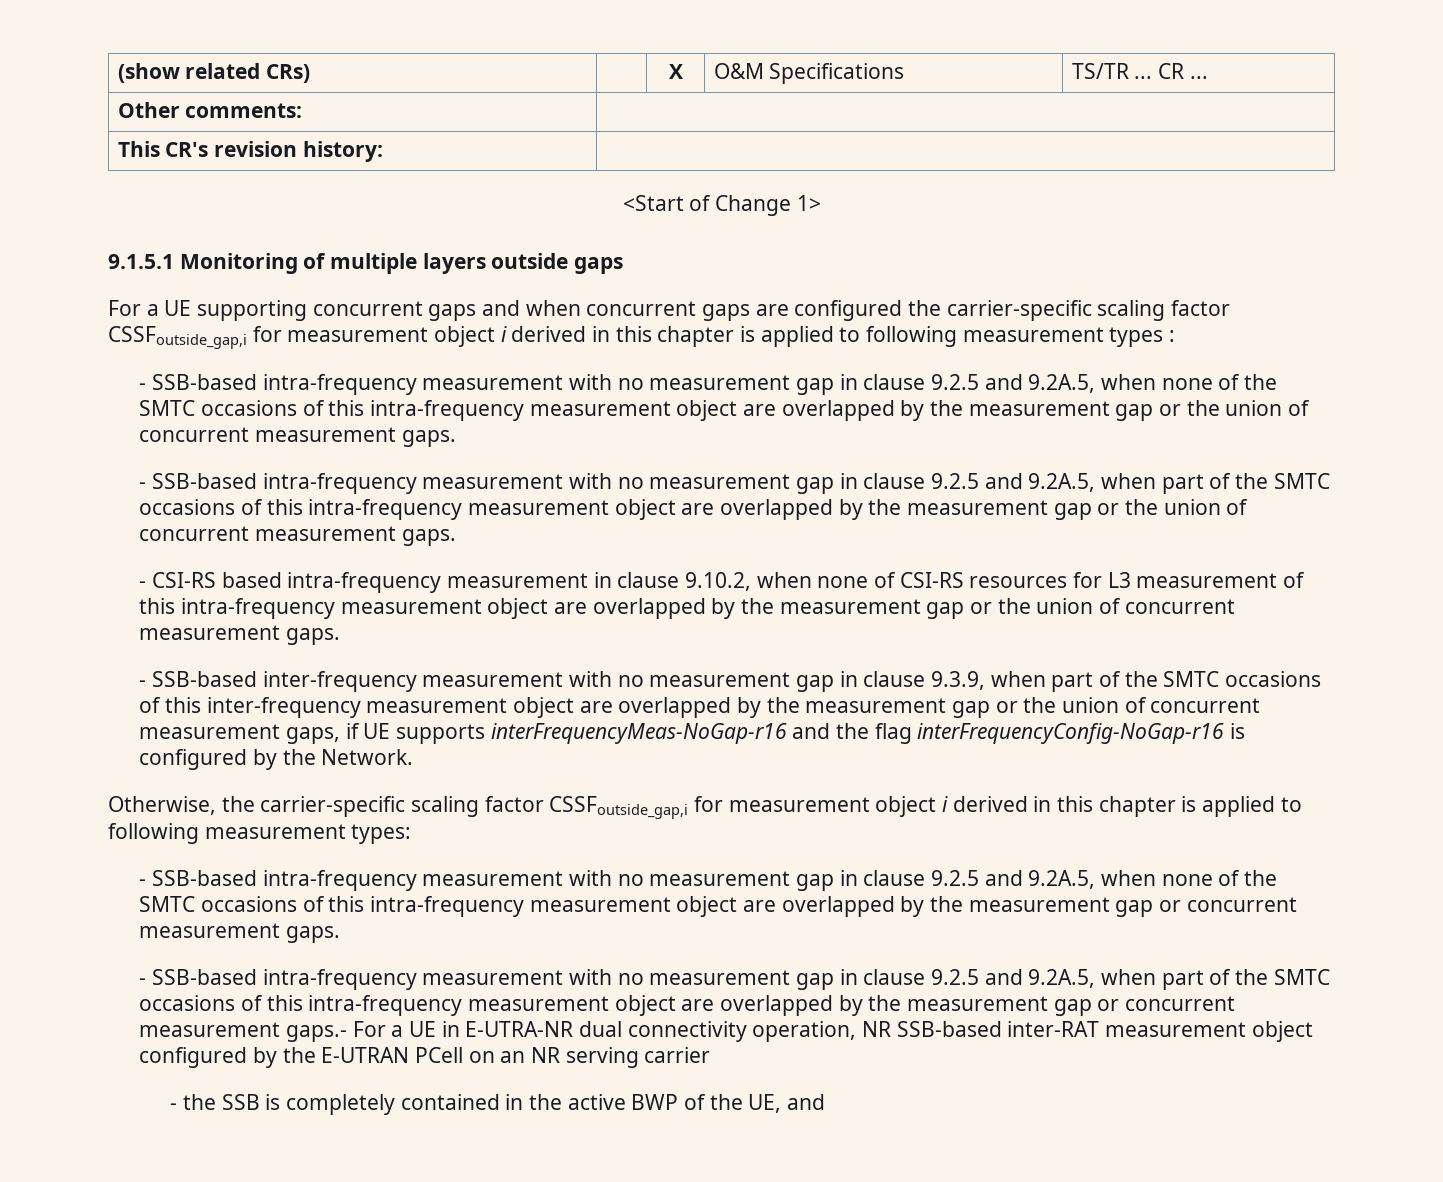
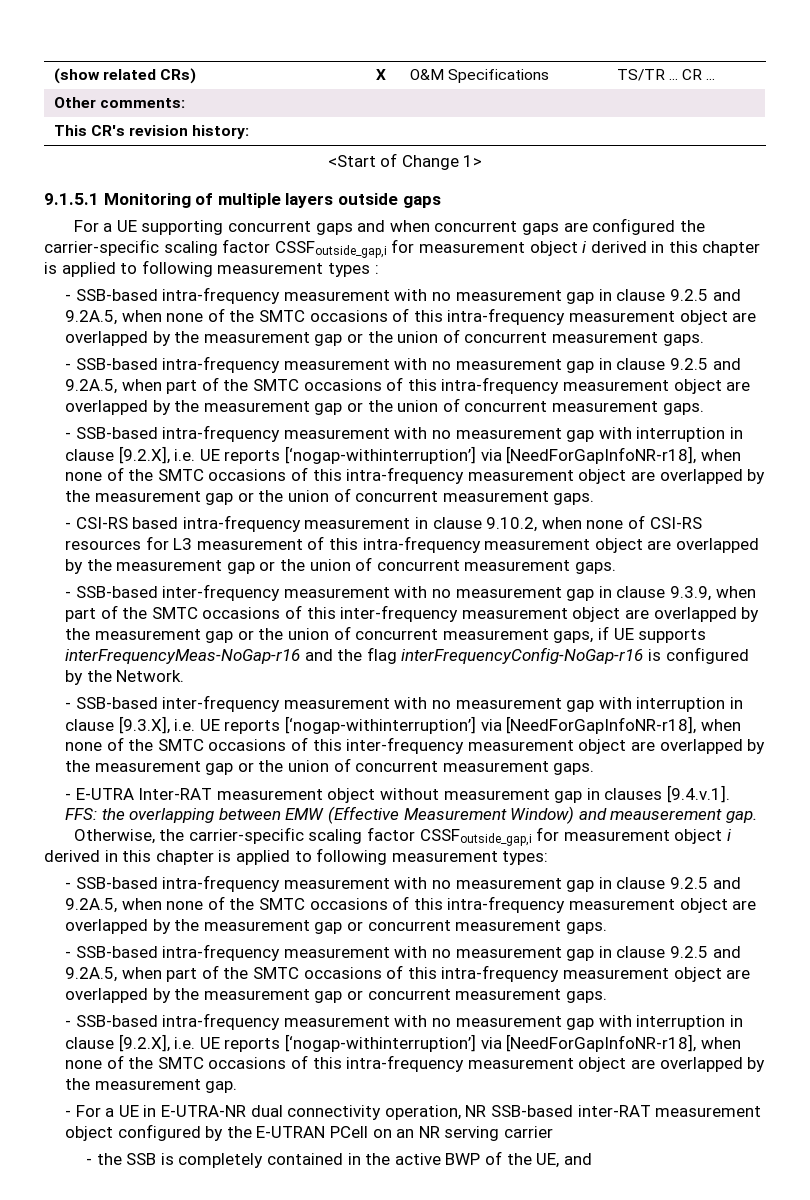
(456, 537) none -> [65,425,743,442] [65,446,741,464] [65,467,766,484] [65,488,595,505] // - SSB-based intra-frequency measurement with no measurement gap with interruption in clause [9.2.X], i.e. UE reports [‘nogap-withinterruption’] via [NeedForGapInfoNR-r18], when none of the SMTC occasions of this intra-frequency measurement object are overlapped by the measurement gap or the union of concurrent measurement gaps.
(414, 757) none -> [65,695,743,712] [65,716,741,734] [65,737,766,754] [65,758,595,775] [65,785,730,803] [65,806,757,824] // - SSB-based inter-frequency measurement with no measurement gap with interruption in clause [9.3.X], i.e. UE reports [‘nogap-withinterruption’] via [NeedForGapInfoNR-r18], when none of the SMTC occasions of this inter-frequency measurement object are overlapped by the measurement gap or the union of concurrent measurement gaps. // - E-UTRA Inter-RAT measurement object without measurement gap in clauses [9.4.v.1]. FFS: the overlapping between EMW (Effective Measurement Window) and meauserement gap.
[285,1025,347,1042] gaps.- -> [565,991,607,1003] [65,1013,743,1030] [65,1034,741,1052] [65,1055,766,1072] [65,1078,238,1093] [65,1110,72,1117] gaps. // - SSB-based intra-frequency measurement with no measurement gap with interruption in clause [9.2.X], i.e. UE reports [‘nogap-withinterruption’] via [NeedForGapInfoNR-r18], when none of the SMTC occasions of this intra-frequency measurement object are overlapped by the measurement gap. // -

